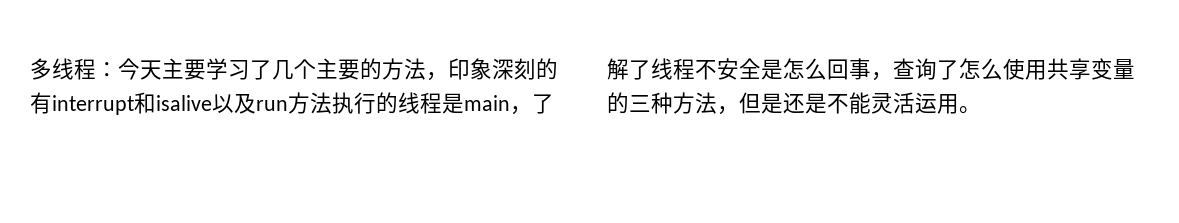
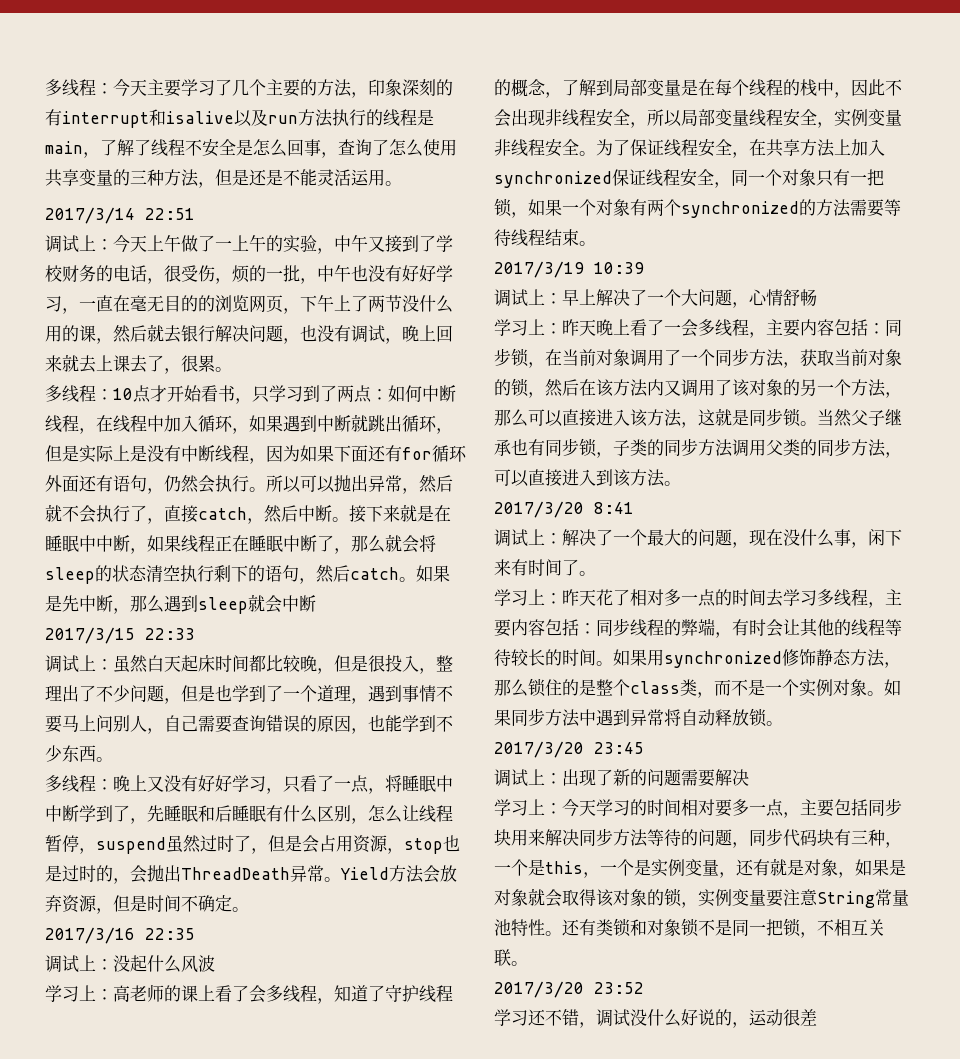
(981, 110) none -> [45,207,195,224] [45,234,453,254] [45,265,453,284] [45,295,453,314] [45,324,453,344] [45,354,232,374] [45,385,456,404] [45,414,453,434] [45,445,467,464] [45,475,453,494] [45,504,451,524] [45,534,436,554] [45,565,450,584] [45,594,316,614] [45,627,195,644] [45,654,453,674] [45,685,453,704] [45,715,453,734] [45,745,113,762] [45,775,453,794] [45,805,453,824] [45,835,460,854] [45,865,457,884] [45,895,249,914] [45,927,195,944] [45,955,215,973] [45,984,453,1004] [494,79,902,98] [494,109,902,128] [494,139,885,158] [494,169,884,188] [494,198,901,218] [494,229,596,247] [494,261,644,278] [494,289,817,308] [494,319,902,338] [494,348,902,368] [494,378,902,398] [494,408,902,428] [494,438,902,458] [494,469,681,487] [494,501,634,518] [494,528,902,548] [494,559,596,576] [494,589,902,608] [494,618,902,638] [494,649,901,668] [494,678,901,698] [494,708,783,727] [494,741,644,758] [494,769,749,787] [494,798,902,818] [494,828,902,848] [494,858,906,878] [494,888,909,908] [494,918,885,938] [494,949,528,966] [494,981,644,998] [494,1009,817,1028] // 2017/3/14 22:51 // 调试上：今天上午做了一上午的实验，中午又接到了学校财务的电话，很受伤，烦的一批，中午也没有好好学习，一直在毫无目的的浏览网页，下午上了两节没什么用的课，然后就去银行解决问题，也没有调试，晚上回来就去上课去了，很累。 // 多线程：10点才开始看书，只学习到了两点：如何中断线程，在线程中加入循环，如果遇到中断就跳出循环，但是实际上是没有中断线程，因为如果下面还有for循环外面还有语句，仍然会执行。所以可以抛出异常，然后就不会执行了，直接catch，然后中断。接下来就是在睡眠中中断，如果线程正在睡眠中断了，那么就会将sleep的状态清空执行剩下的语句，然后catch。如果是先中断，那么遇到sleep就会中断 // 2017/3/15 22:33 // 调试上：虽然白天起床时间都比较晚，但是很投入，整理出了不少问题，但是也学到了一个道理，遇到事情不要马上问别人，自己需要查询错误的原因，也能学到不少东西。 // 多线程：晚上又没有好好学习，只看了一点，将睡眠中中断学到了，先睡眠和后睡眠有什么区别，怎么让线程暂停，suspend虽然过时了，但是会占用资源，stop也是过时的，会抛出ThreadDeath异常。Yield方法会放弃资源，但是时间不确定。 // 2017/3/16 22:35 // 调试上：没起什么风波 // 学习上：高老师的课上看了会多线程，知道了守护线程的概念，了解到局部变量是在每个线程的栈中，因此不会出现非线程安全，所以局部变量线程安全，实例变量非线程安全。为了保证线程安全，在共享方法上加入synchronized保证线程安全，同一个对象只有一把锁，如果一个对象有两个synchronized的方法需要等待线程结束。 // 2017/3/19 10:39 // 调试上：早上解决了一个大问题，心情舒畅 // 学习上：昨天晚上看了一会多线程，主要内容包括：同步锁，在当前对象调用了一个同步方法，获取当前对象的锁，然后在该方法内又调用了该对象的另一个方法，那么可以直接进入该方法，这就是同步锁。当然父子继承也有同步锁，子类的同步方法调用父类的同步方法，可以直接进入到该方法。 // 2017/3/20 8:41 // 调试上：解决了一个最大的问题，现在没什么事，闲下来有时间了。 // 学习上：昨天花了相对多一点的时间去学习多线程，主要内容包括：同步线程的弊端，有时会让其他的线程等待较长的时间。如果用synchronized修饰静态方法，那么锁住的是整个class类，而不是一个实例对象。如果同步方法中遇到异常将自动释放锁。 // 2017/3/20 23:45 // 调试上：出现了新的问题需要解决 // 学习上：今天学习的时间相对要多一点，主要包括同步块用来解决同步方法等待的问题，同步代码块有三种，一个是this，一个是实例变量，还有就是对象，如果是对象就会取得该对象的锁，实例变量要注意String常量池特性。还有类锁和对象锁不是同一把锁，不相互关联。 // 2017/3/20 23:52 // 学习还不错，调试没什么好说的，运动很差

